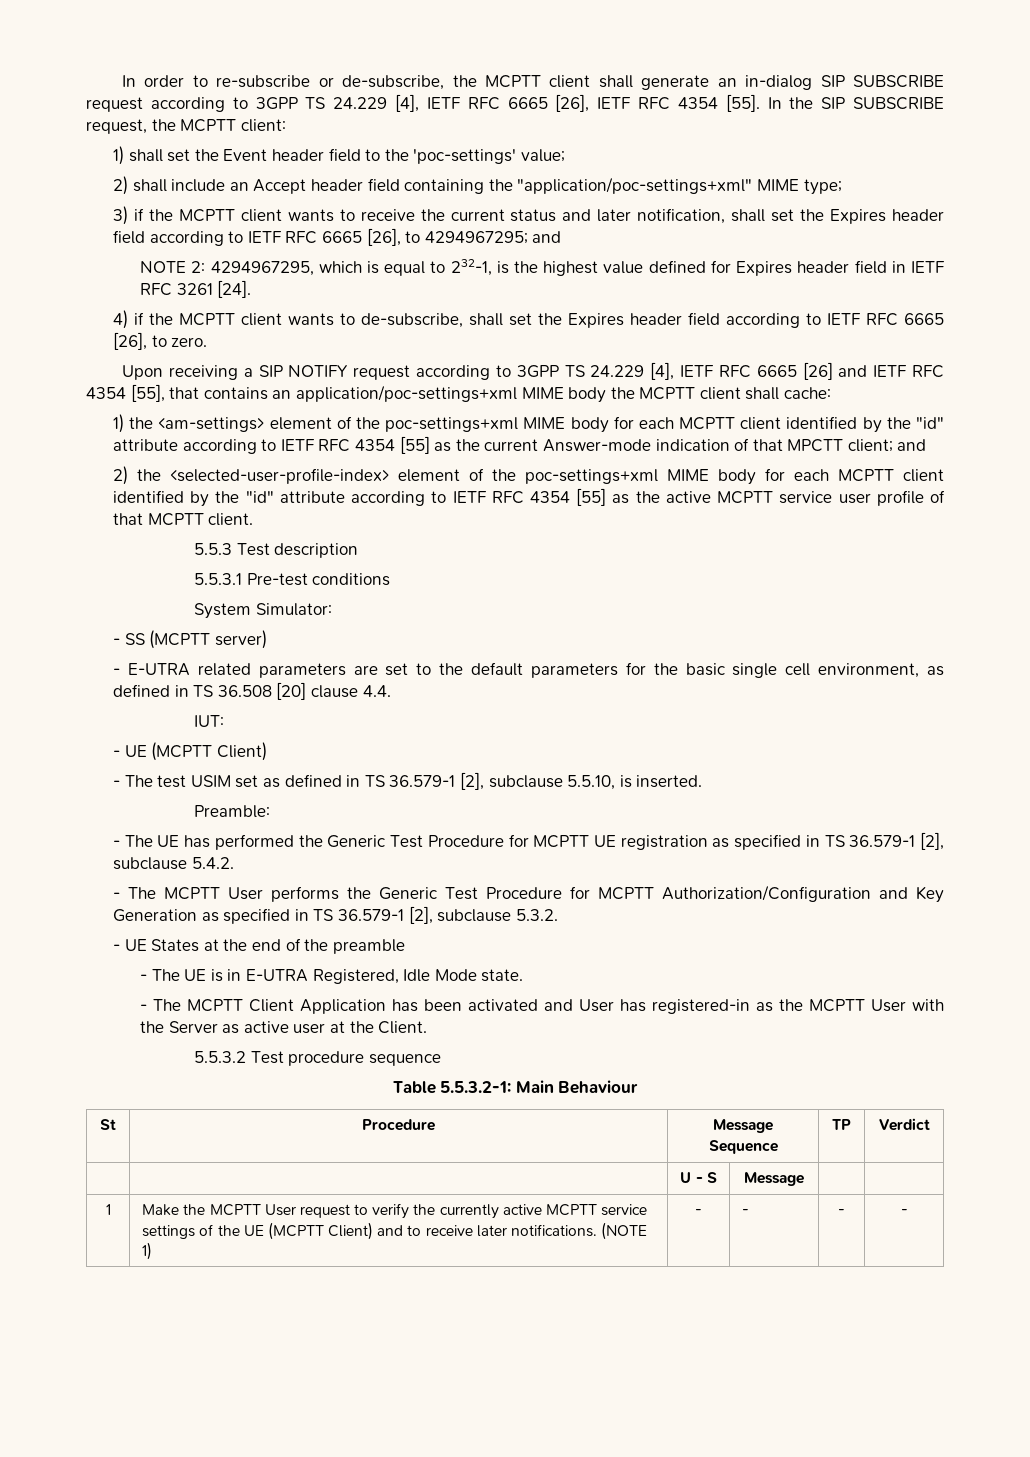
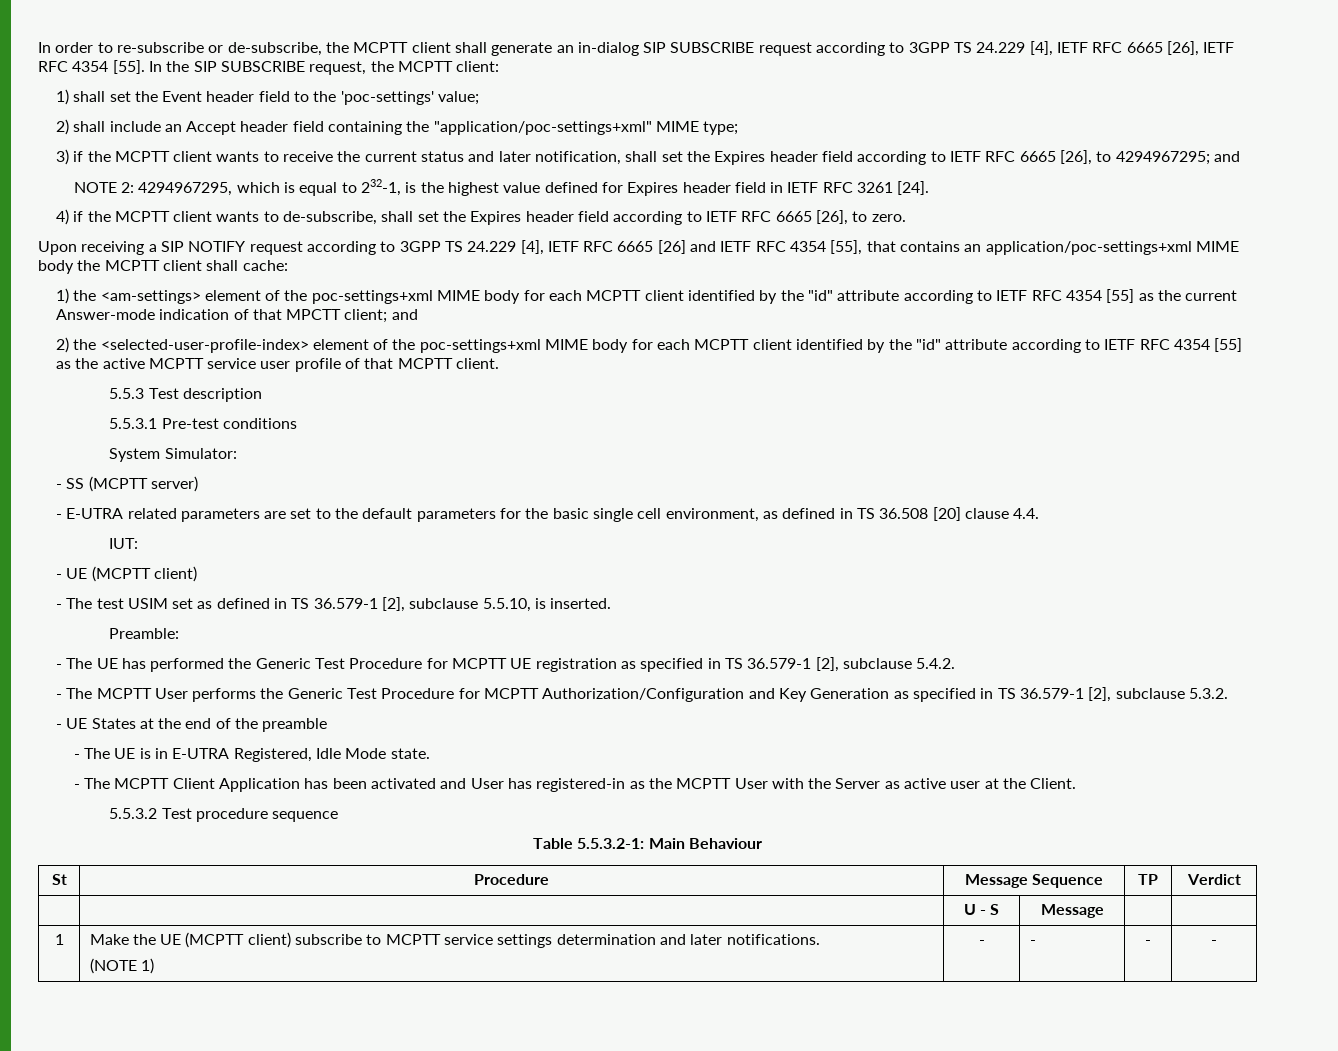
[216,742,267,761] Client) -> [153,566,197,582] client)
[209,1203,648,1219] [142,1222,473,1240] MCPTT User request to verify the currently active MCPTT service settings of the UE (MCPTT Client) and to receive -> [160,932,687,948] UE (MCPTT client) subscribe to MCPTT service settings determination and
(597, 1230) none -> (820, 939) //

